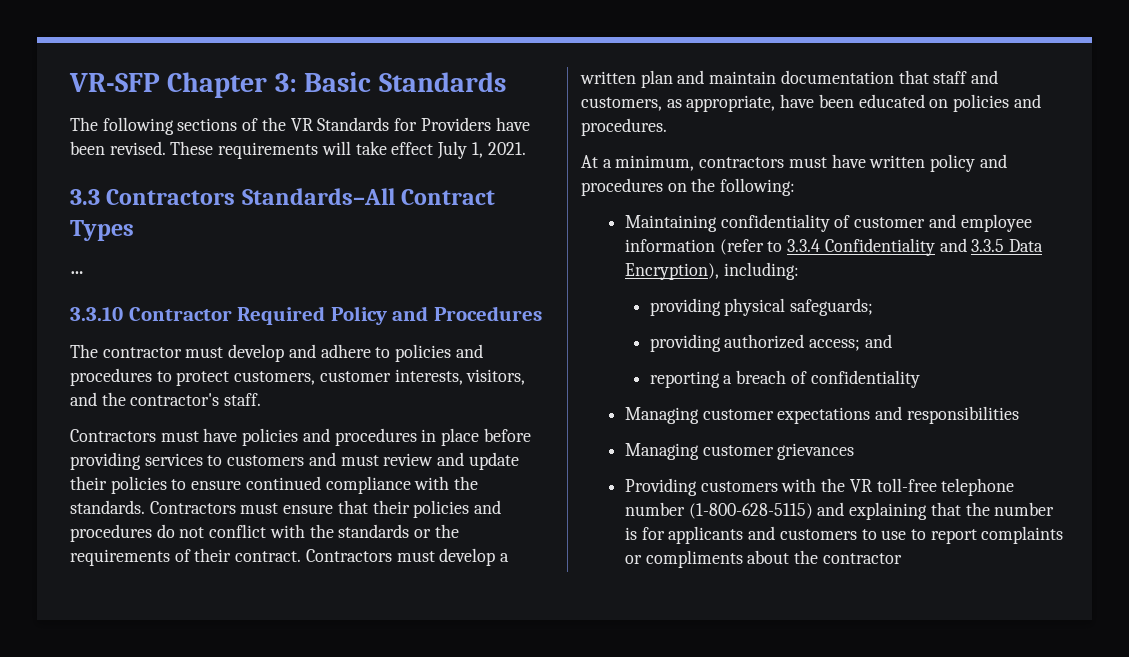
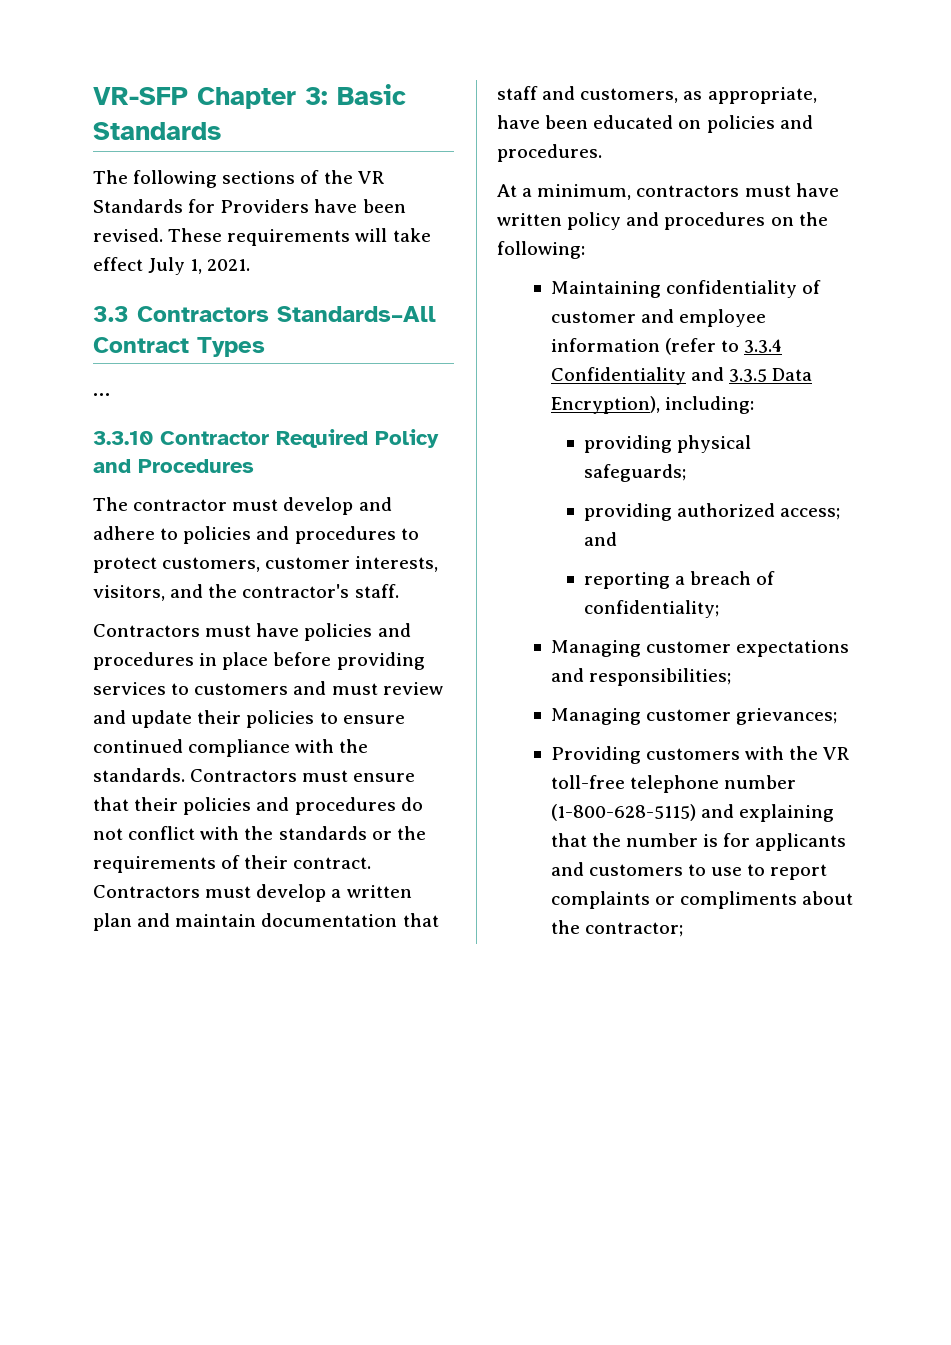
[810,370,920,388] confidentiality -> [583,600,719,618] confidentiality;
[906,406,1019,424] [624,443,855,460] responsibilities // Managing customer grievances -> [588,668,731,686] [550,708,838,725] responsibilities; // Managing customer grievances;
[822,553,902,564] contractor -> [584,922,683,937] contractor;

